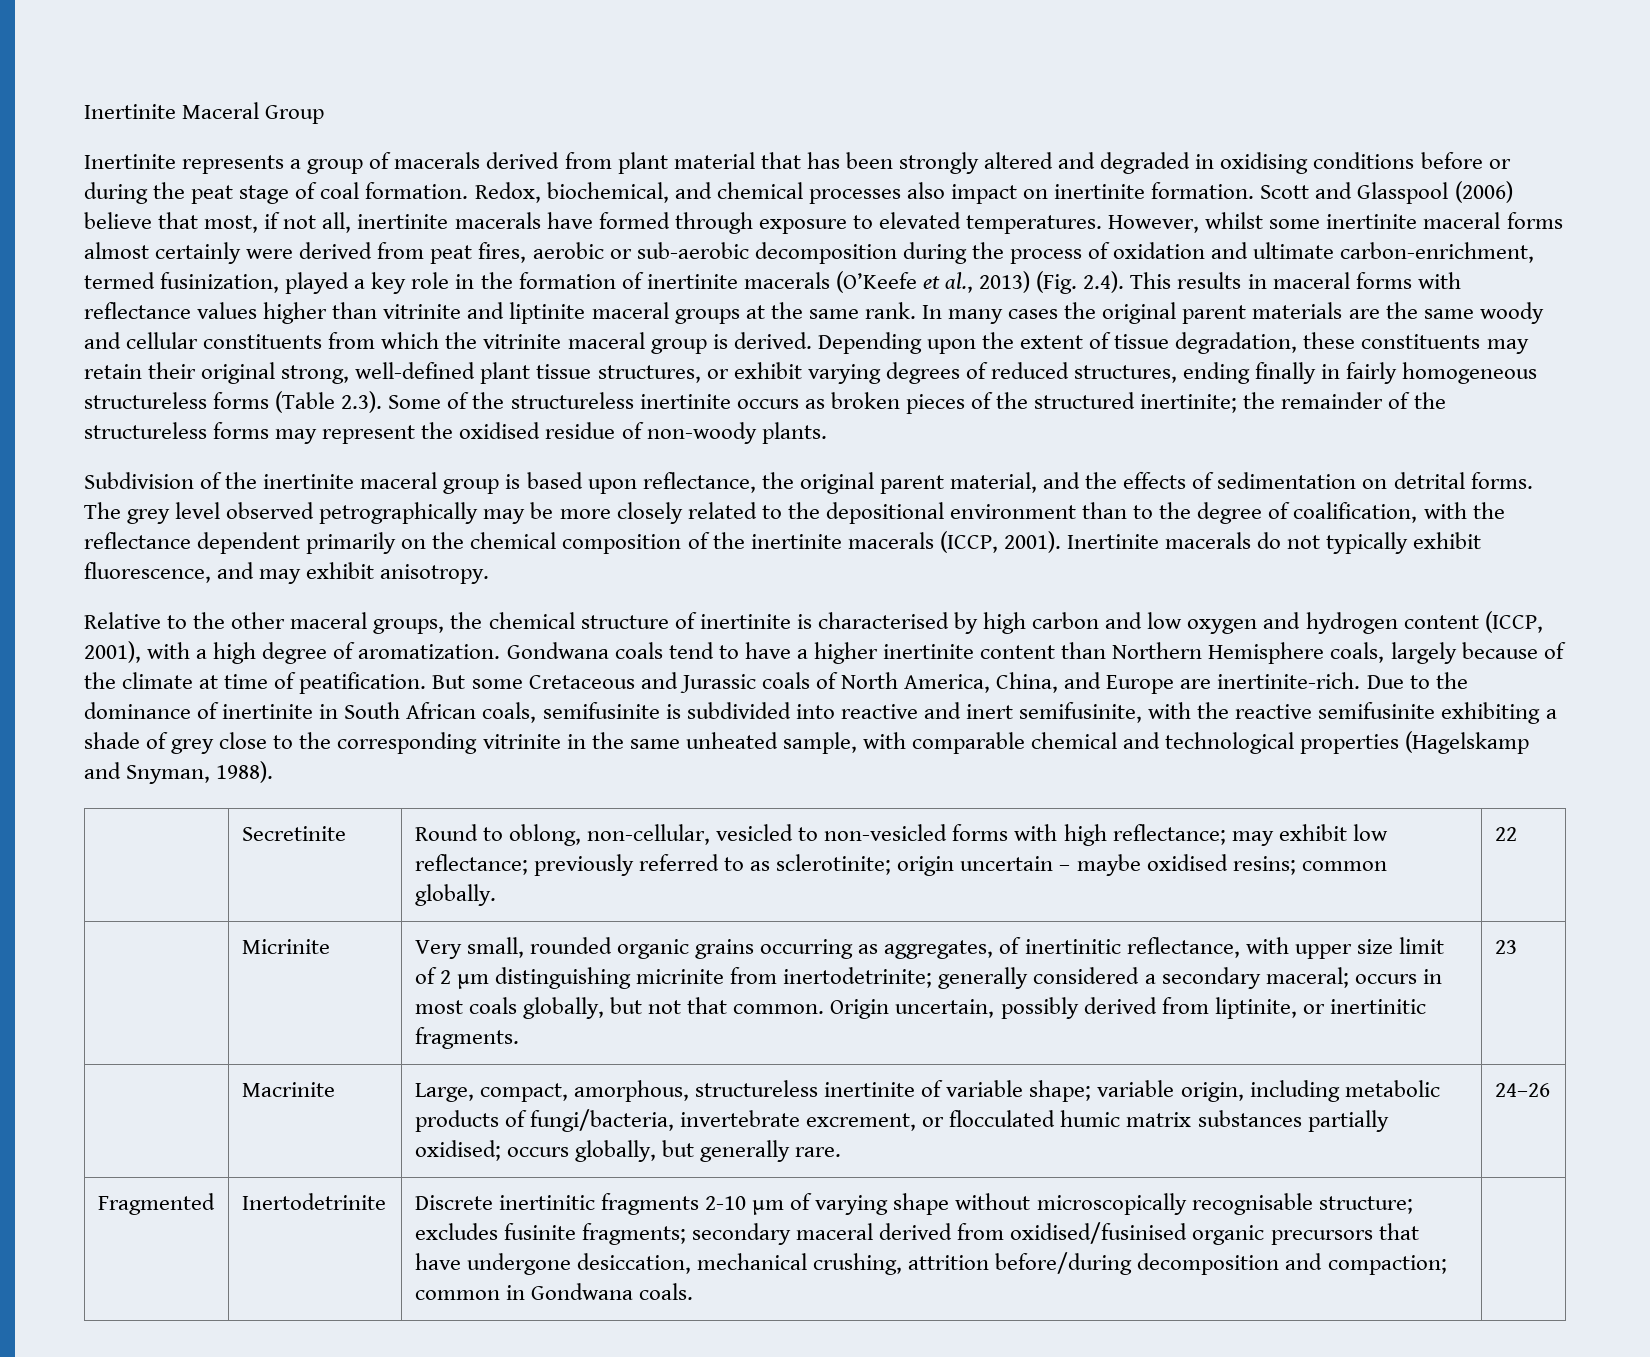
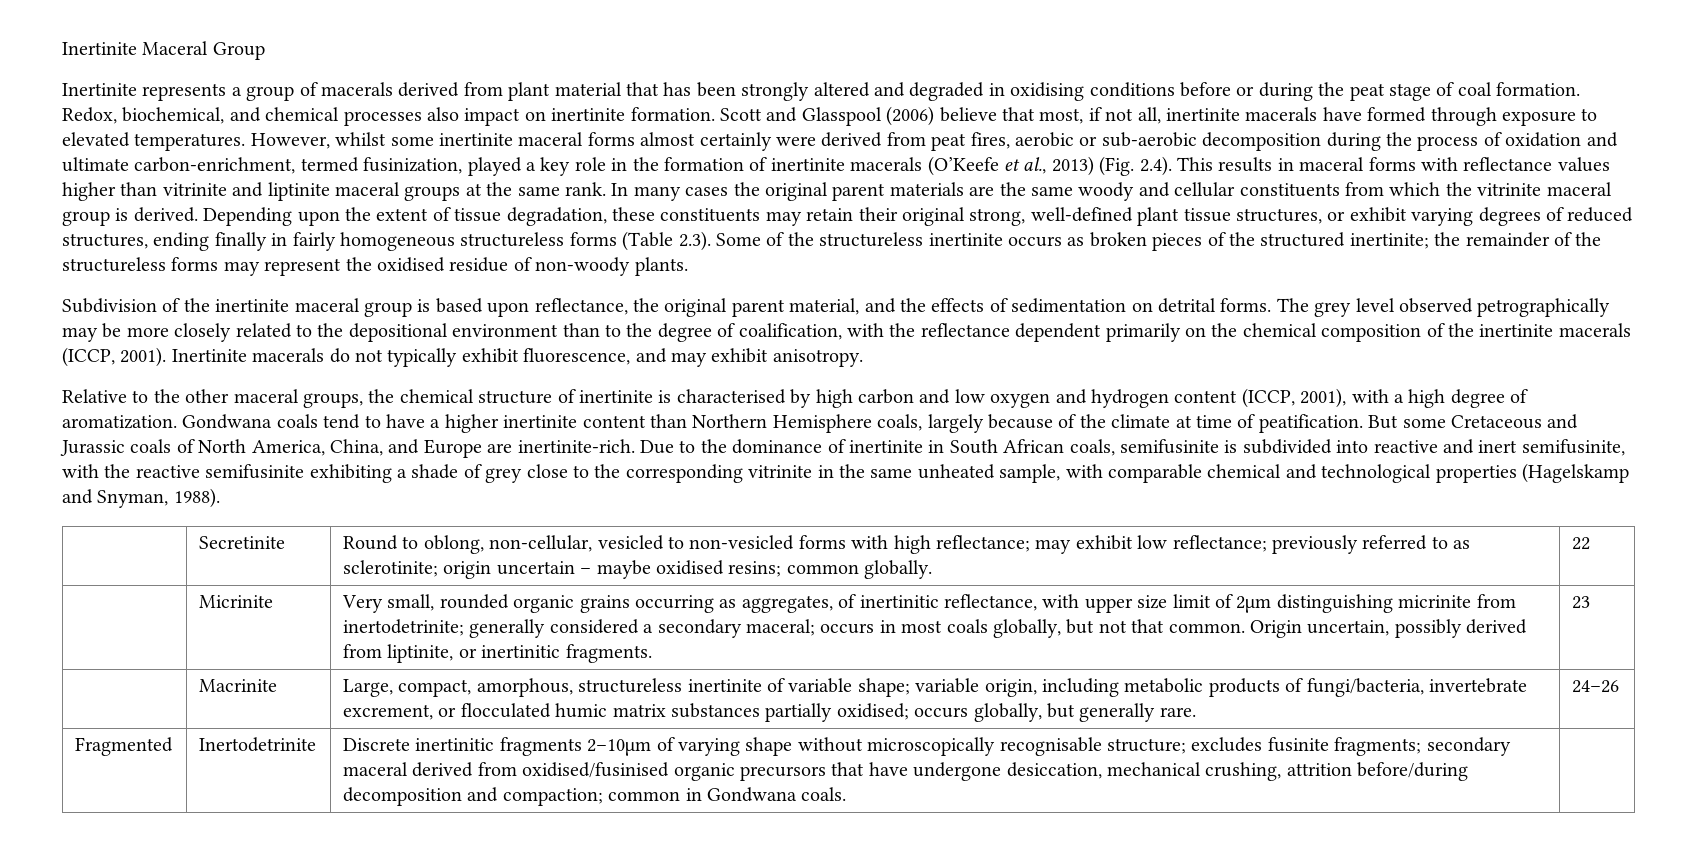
[439,970,490,989] 2 µm -> [1236,596,1272,613] 2µm
[705,1196,785,1215] 2-10 µm -> [587,739,652,756] 2–10µm

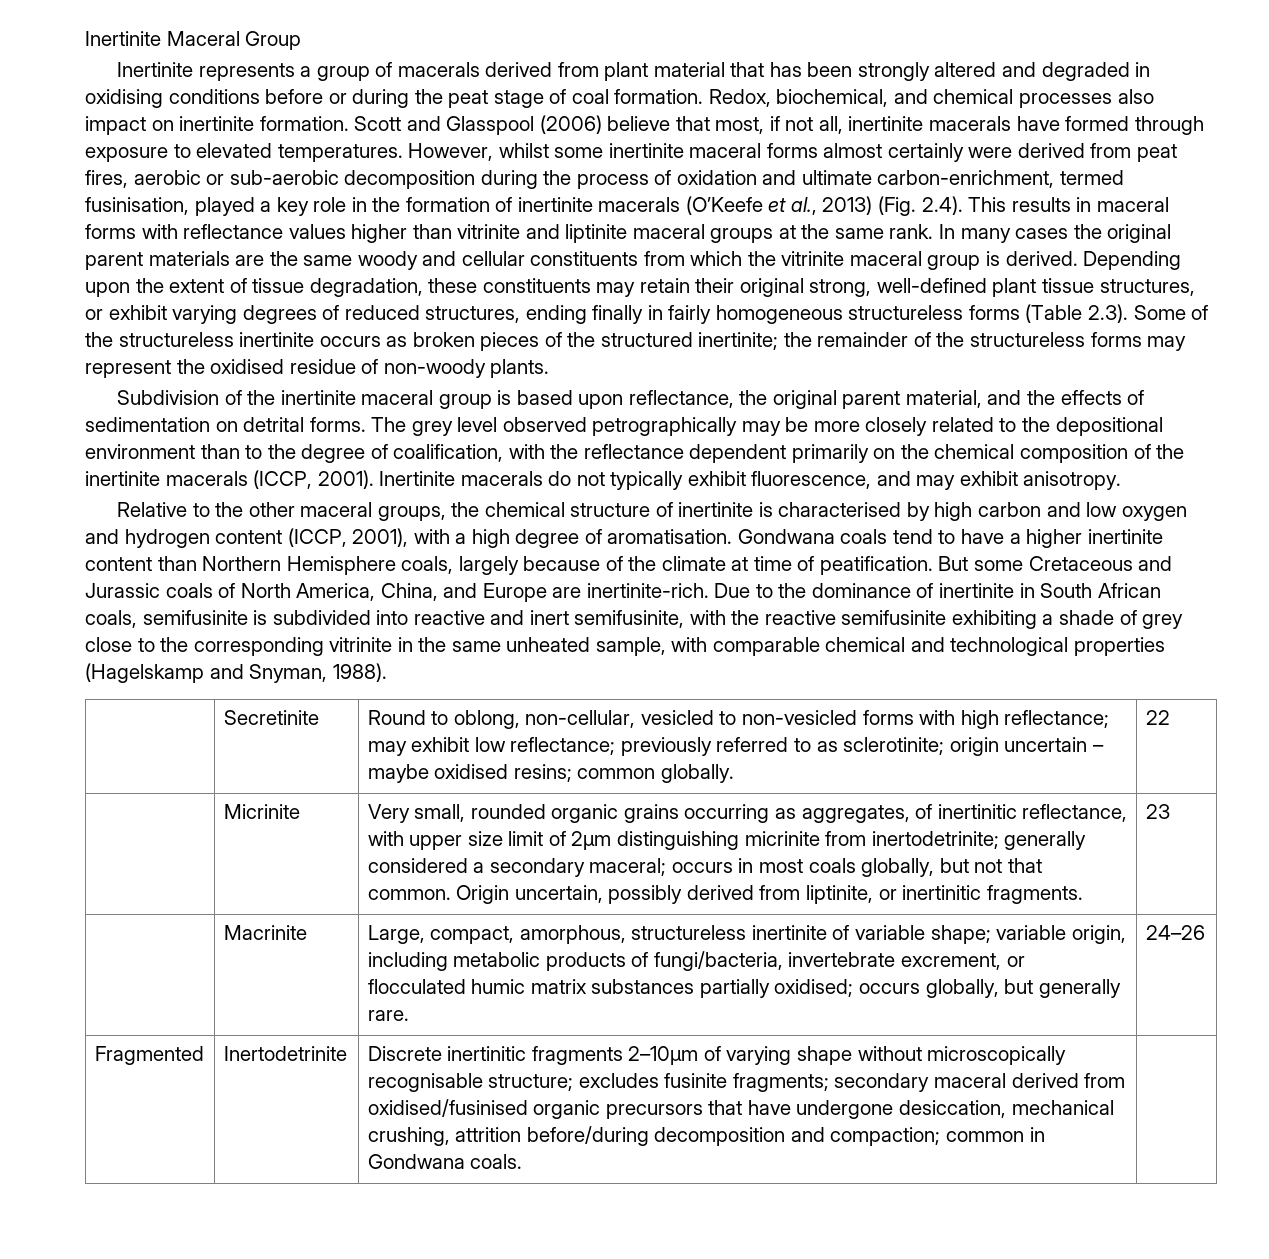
[363,157,463,174] fusinization, -> [85,197,189,215] fusinisation,
[62,415,177,429] aromatization. -> [607,529,733,544] aromatisation.

